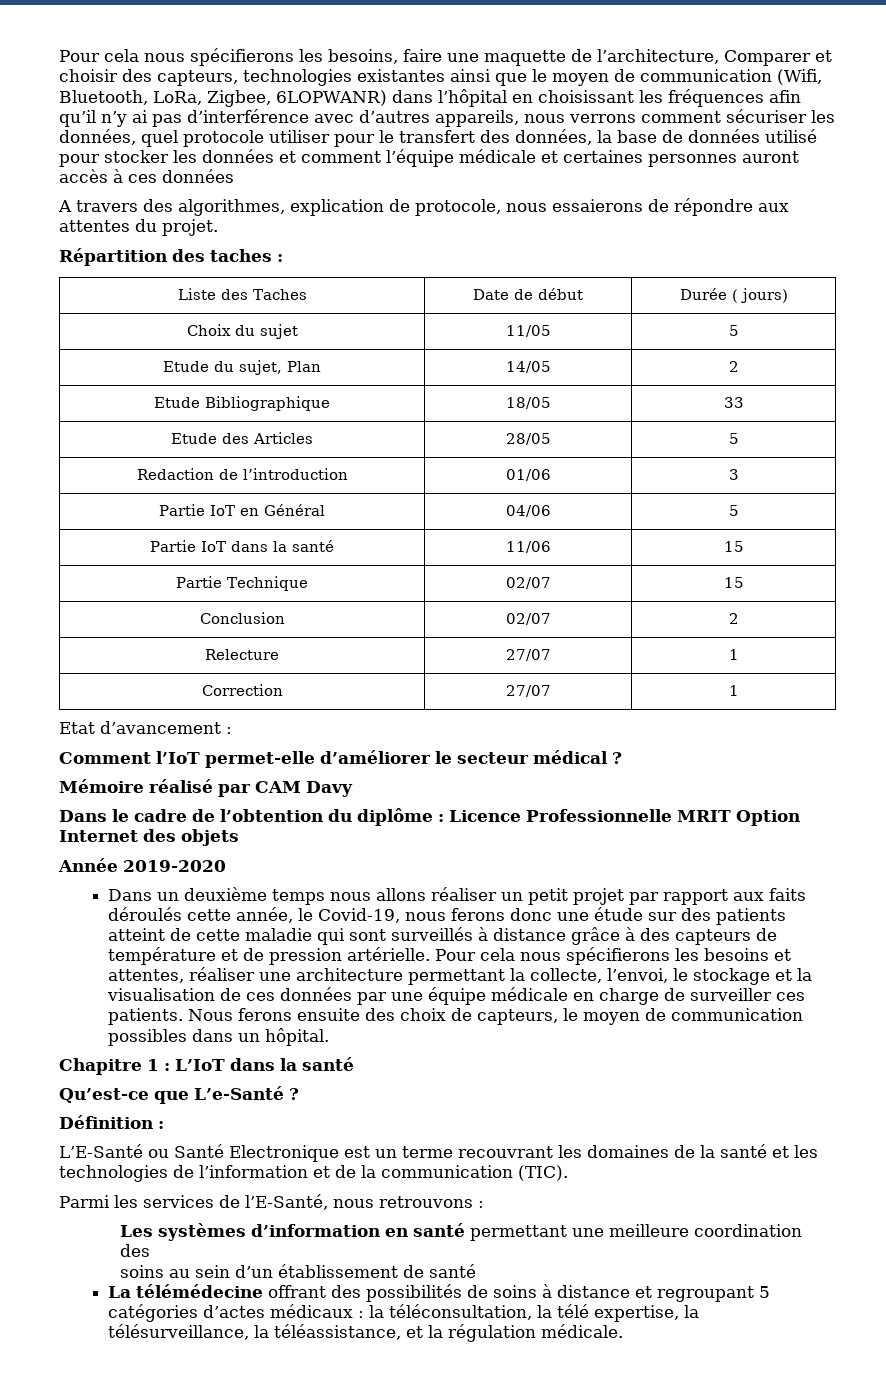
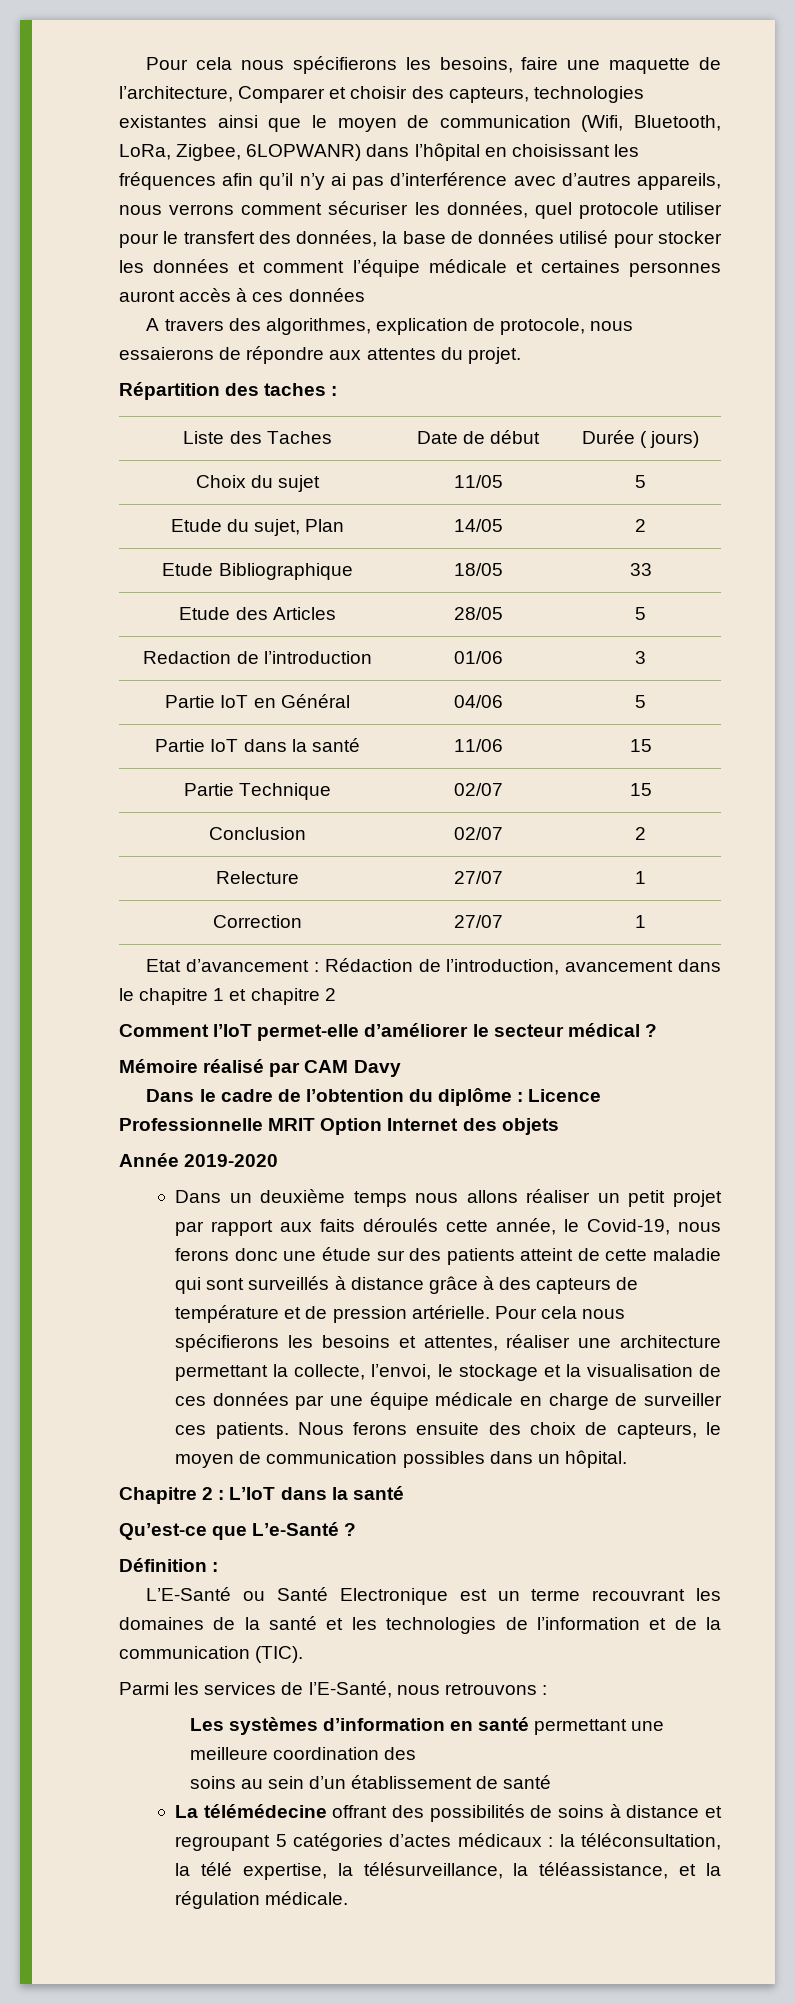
(232, 730) none -> [324,958,721,975] [119,988,336,1005] Rédaction de l’introduction, avancement dans le chapitre 1 et chapitre 2
[147,1059,159,1071] 1 -> [202,1487,214,1500] 2

